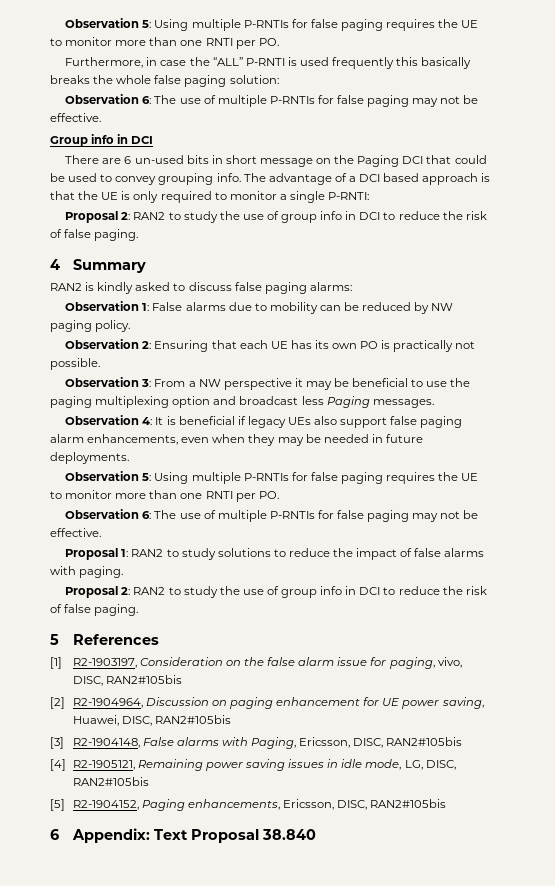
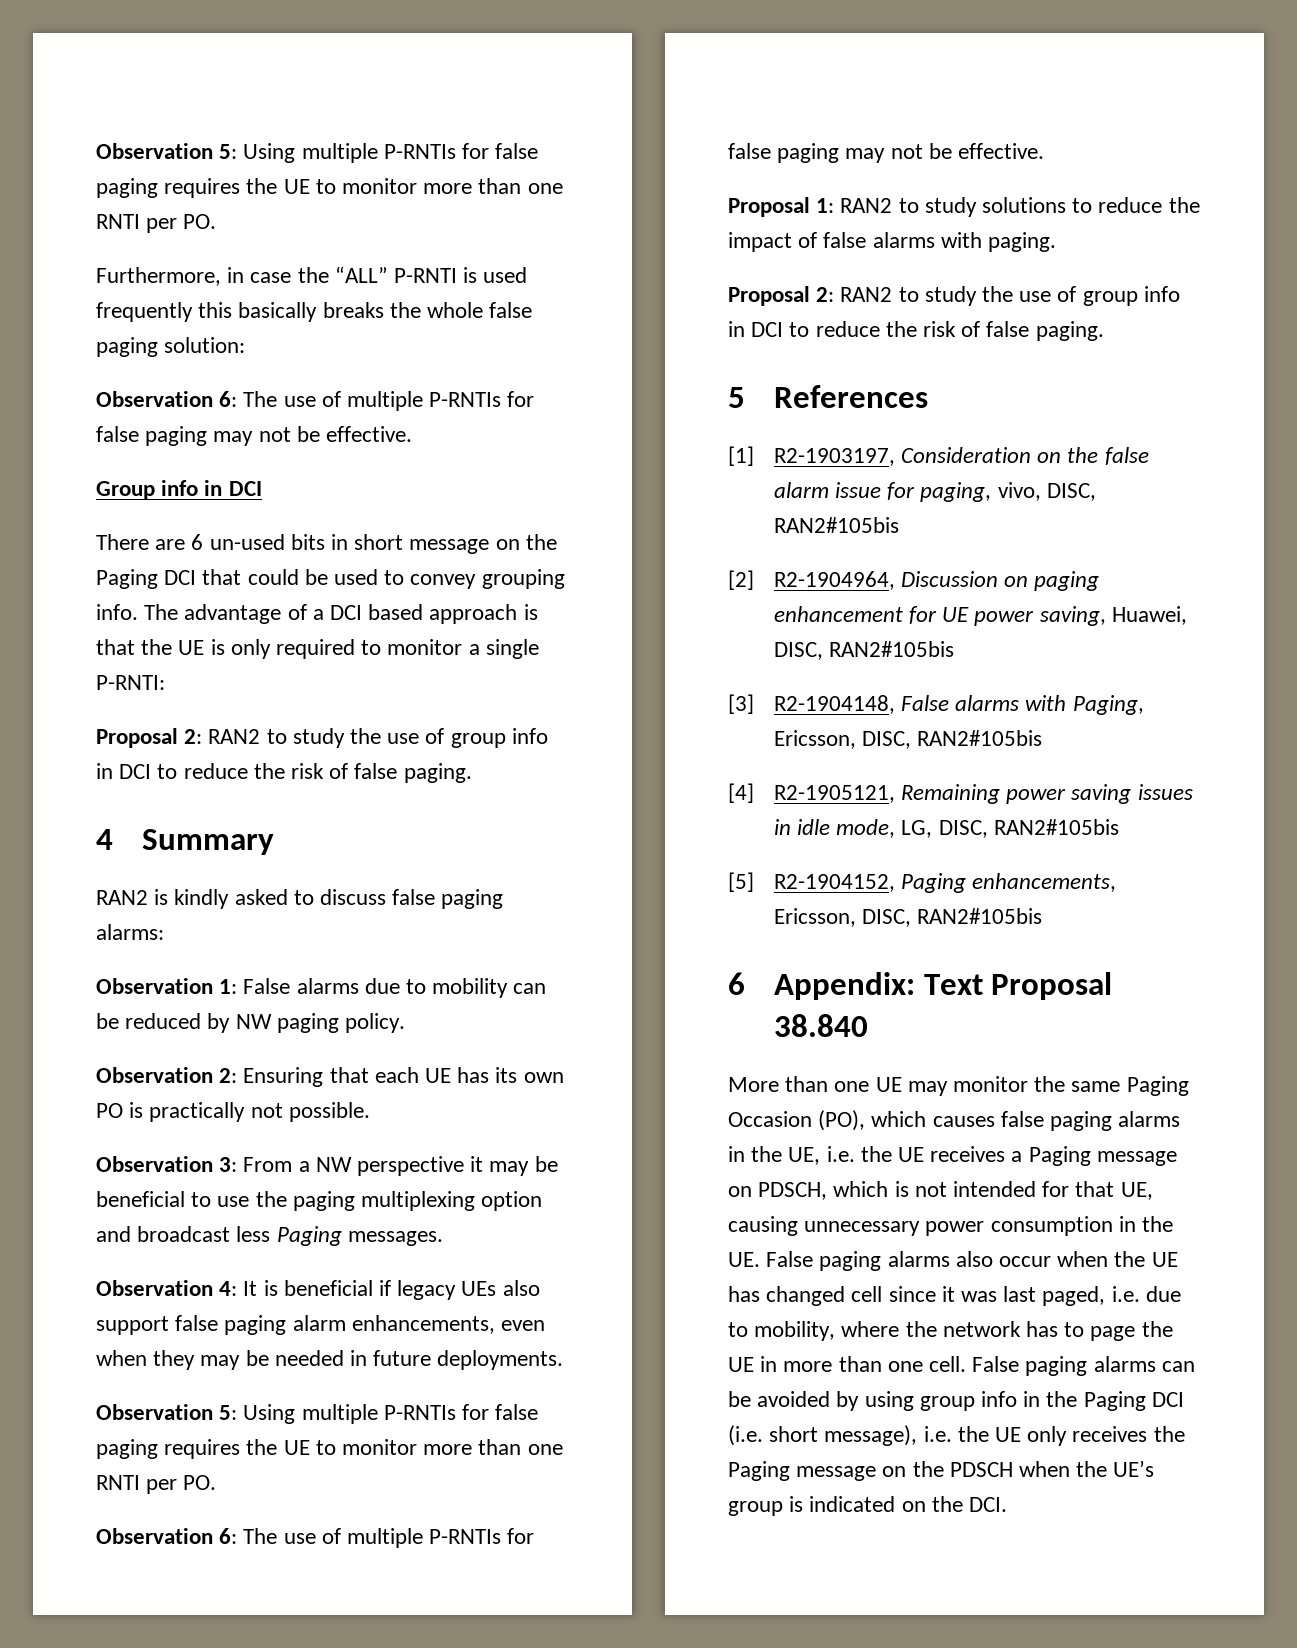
(316, 834) none -> [728,1076,1189,1096] [728,1110,1181,1131] [728,1146,1177,1166] [728,1181,1153,1200] [728,1216,1174,1236] [728,1251,1178,1271] [728,1286,1181,1306] [728,1321,1173,1341] [728,1356,1195,1376] [728,1391,1184,1411] [728,1425,1185,1446] [728,1460,1155,1481] [728,1496,1008,1516] // More than one UE may monitor the same Paging Occasion (PO), which causes false paging alarms in the UE, i.e. the UE receives a Paging message on PDSCH, which is not intended for that UE, causing unnecessary power consumption in the UE. False paging alarms also occur when the UE has changed cell since it was last paged, i.e. due to mobility, where the network has to page the UE in more than one cell. False paging alarms can be avoided by using group info in the Paging DCI (i.e. short message), i.e. the UE only receives the Paging message on the PDSCH when the UE’s group is indicated on the DCI.

